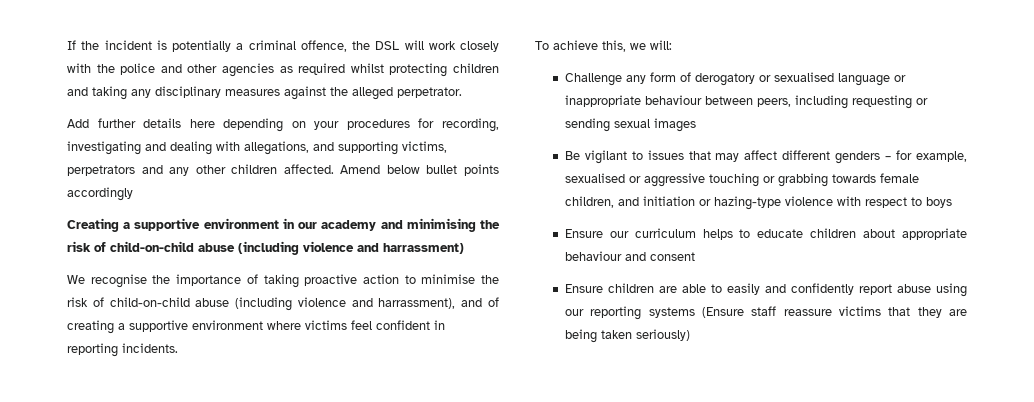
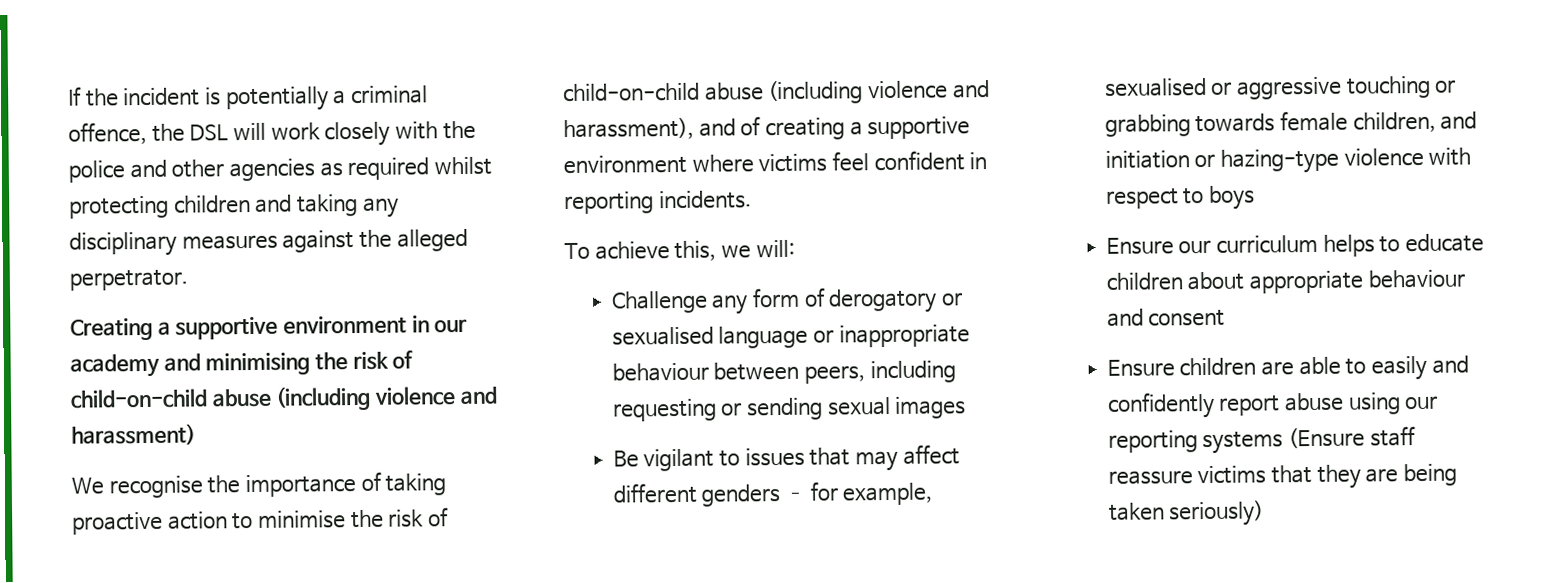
[67,118,499,132] [67,141,447,155] [67,164,499,176] [67,187,133,201] // Add further details here depending on your procedures for recording, investigating and dealing with allegations, and supporting victims, perpetrators and any other children affected. Amend below bullet points accordingly -> (188, 280) none
[383,243,464,254] harrassment) -> [71,423,196,446] harassment)
[378,298,456,309] harrassment), -> [563,117,694,141] harassment),

